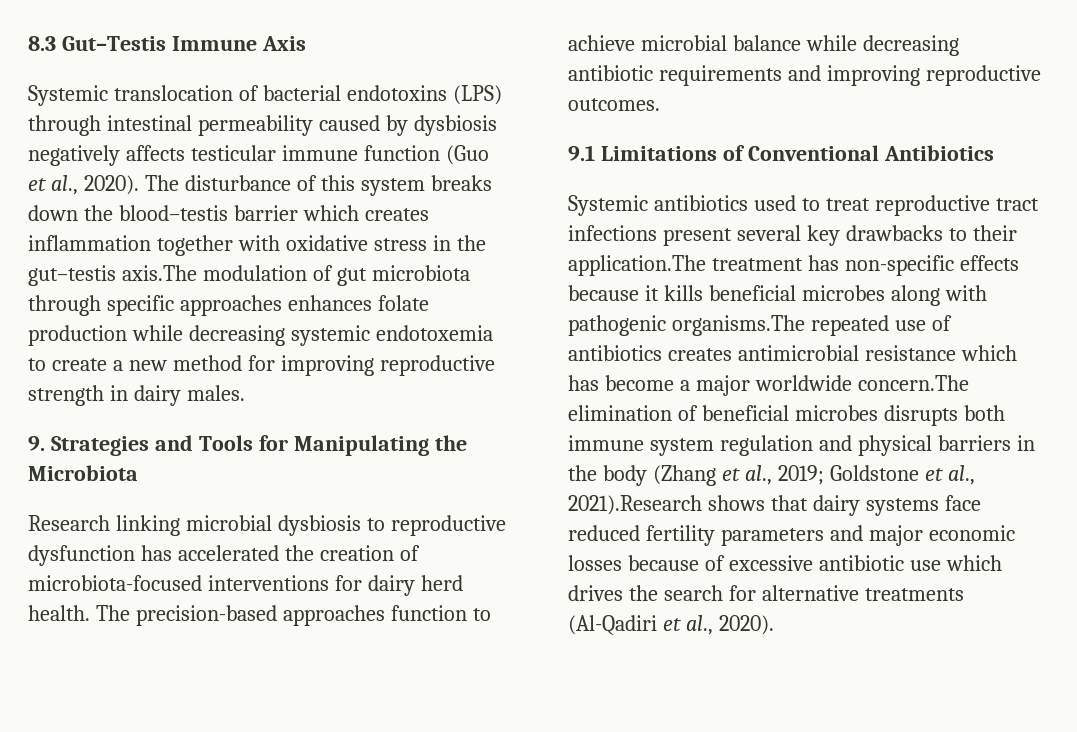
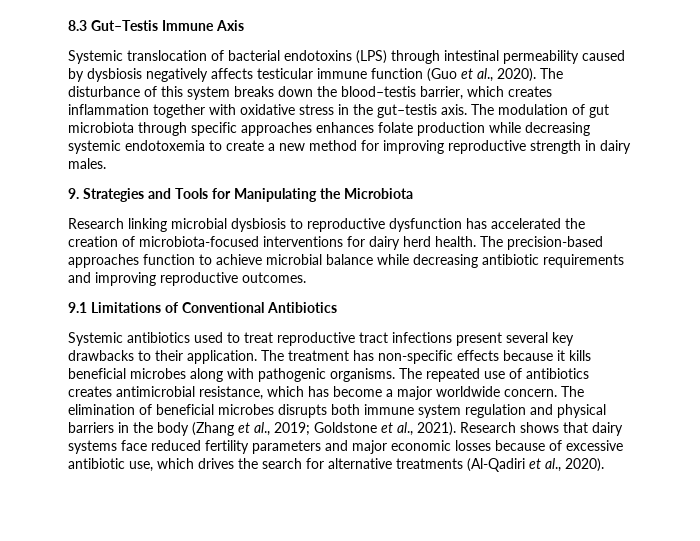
[233,205,298,221] barrier -> [420,86,463,100] barrier,
[121,265,197,281] axis.The -> [441,104,494,115] axis. The
[568,255,706,276] application.The -> [187,350,284,364] application. The
[671,315,805,336] organisms.The -> [330,368,422,382] organisms. The
[864,345,956,361] resistance -> [199,386,263,400] resistance,
[857,375,969,391] concern.The -> [504,386,584,397] concern. The
[568,495,702,515] 2021).Research -> [417,422,516,436] 2021). Research
[909,560,941,571] use -> [129,461,153,472] use,

